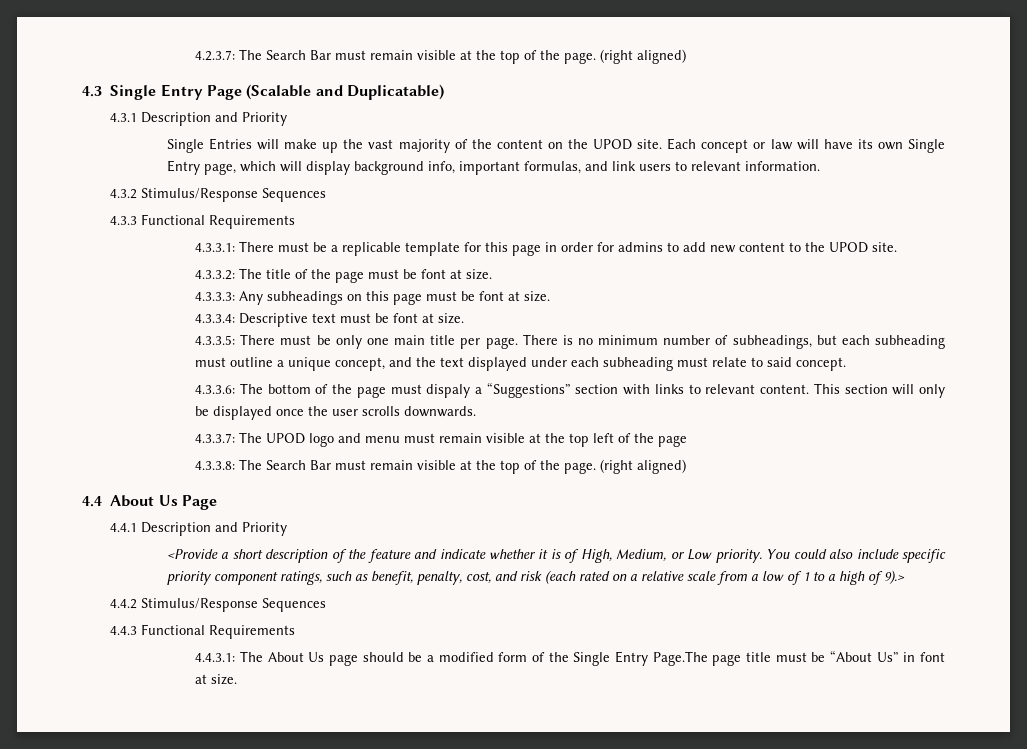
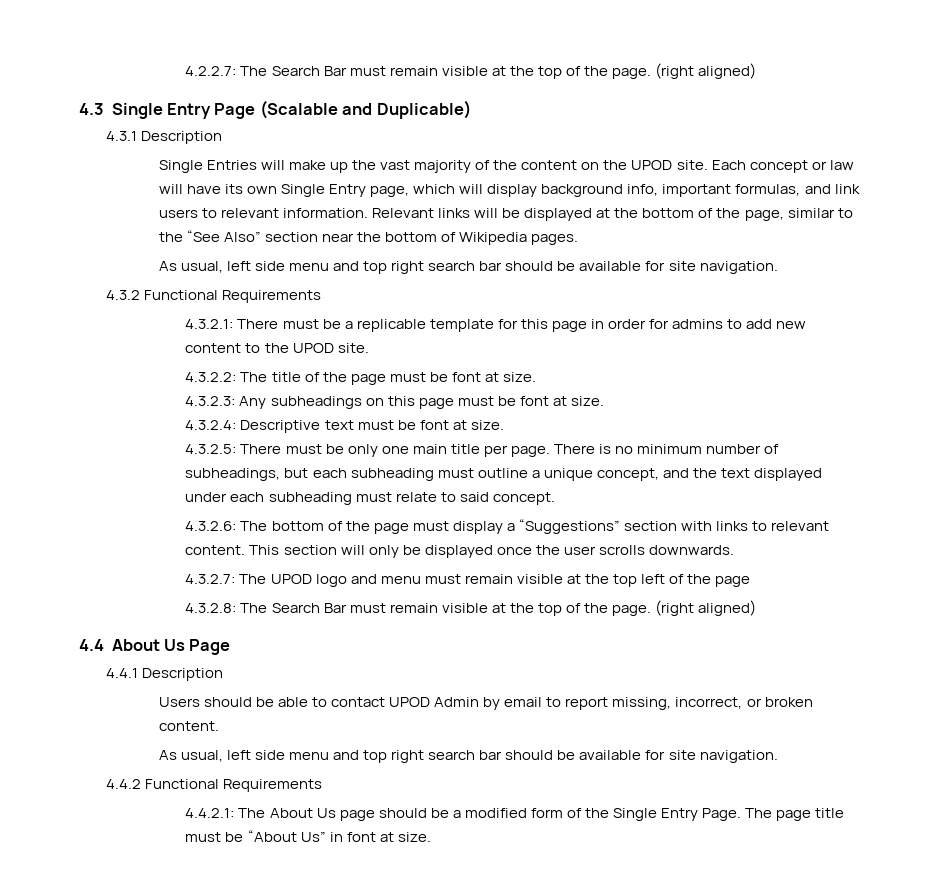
[195,50,236,61] 4.2.3.7: -> [185,66,237,76] 4.2.2.7:
[346,84,444,100] Duplicatable) -> [376,100,471,119] Duplicable)
[215,112,288,126] and Priority -> (222, 137) none
[110,188,327,202] [110,214,296,229] [195,243,236,252] // 4.3.2 Stimulus/Response Sequences // 4.3.3 Functional Requirements // 4.3.3.1: -> [372,208,853,221] [158,230,579,245] [158,261,778,274] [105,290,321,303] [185,319,234,329] Relevant links will be displayed at the bottom of the page, similar to the “See Also” section near the bottom of Wikipedia pages. // As usual, left side menu and top right search bar should be available for site navigation. // 4.3.2 Functional Requirements // 4.3.2.1:
[195,270,236,280] 4.3.3.2: -> [185,372,237,382] 4.3.2.2:
[195,292,236,301] 4.3.3.3: -> [185,396,236,406] 4.3.2.3:
[195,314,236,323] 4.3.3.4: -> [185,420,237,430] 4.3.2.4:
[195,335,236,345] 4.3.3.5: -> [185,444,237,454] 4.3.2.5:
[195,385,236,394] 4.3.3.6: -> [185,521,237,531] 4.3.2.6:
[426,384,471,398] dispaly -> [452,521,503,534] display
[195,433,236,443] 4.3.3.7: -> [185,574,236,584] 4.3.2.7:
[195,461,236,470] 4.3.3.8: -> [185,603,237,613] 4.3.2.8:
[215,522,288,536] [166,549,947,563] [166,570,905,585] [110,598,327,612] [110,624,296,639] [195,653,236,662] and Priority // <Provide a short description of the feature and indicate whether it is of High, Medium, or Low priority. You could also include specific priority component ratings, such as benefit, penalty, cost, and risk (each rated on a relative scale from a low of 1 to a high of 9).> // 4.4.2 Stimulus/Response Sequences // 4.4.3 Functional Requirements // 4.4.3.1: -> [158,697,813,710] [158,721,219,731] [158,750,778,763] [105,779,322,792] [185,808,235,818] // Users should be able to contact UPOD Admin by email to report missing, incorrect, or broken content. // As usual, left side menu and top right search bar should be available for site navigation. // 4.4.2 Functional Requirements // 4.4.2.1:
[652,651,708,666] Page.The -> [702,808,773,821] Page. The

